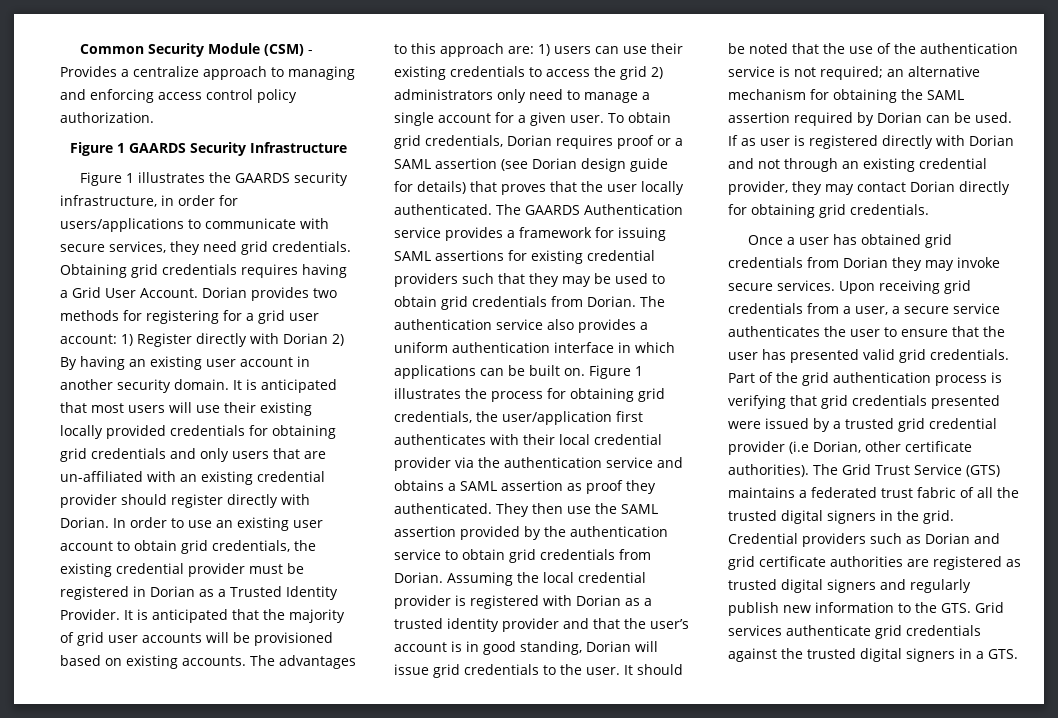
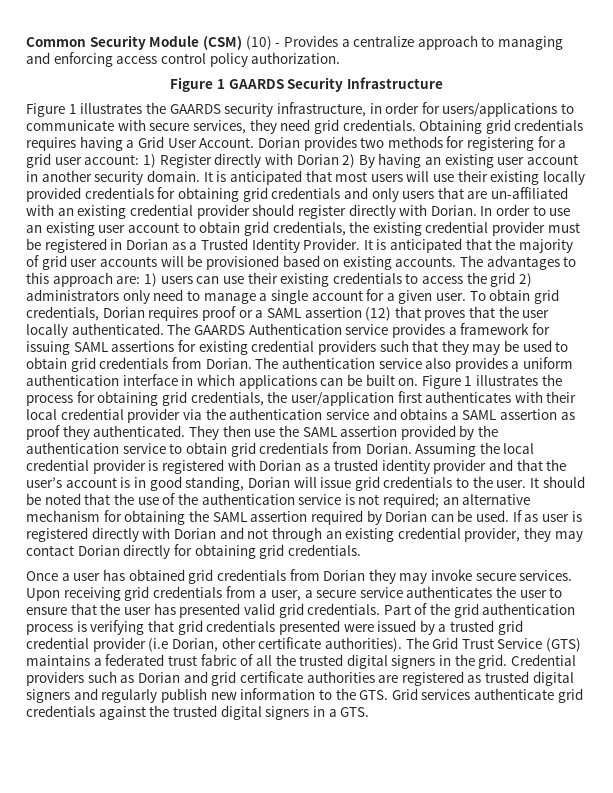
(304, 50) none -> [245,36,272,50] (10)
[501,158,668,172] [394,181,466,194] (see Dorian design guide for details) -> [365,307,392,321] (12)

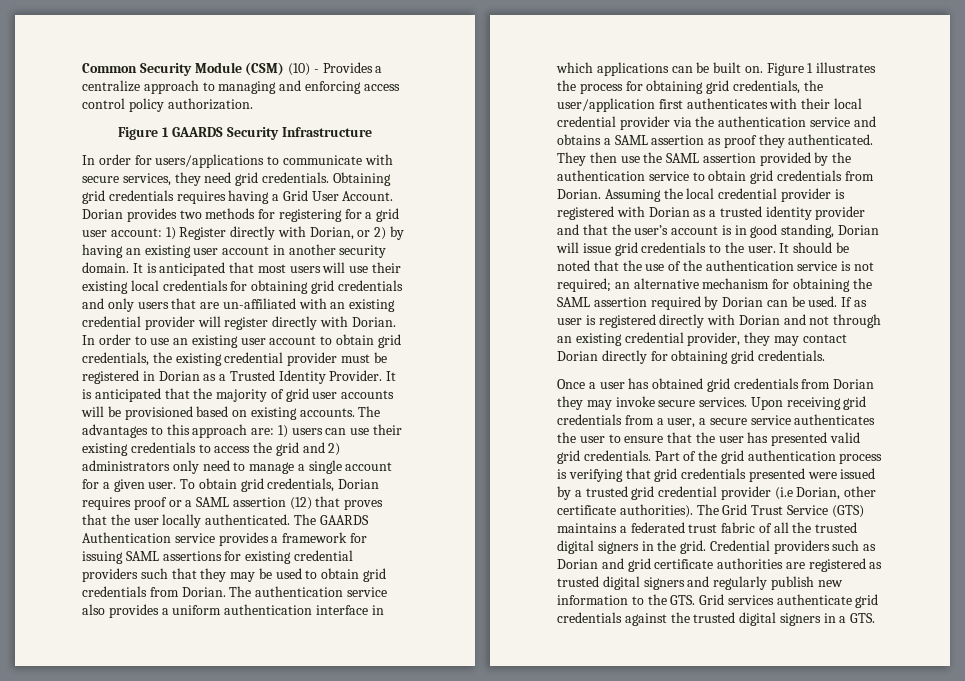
[26,102,382,117] Figure 1 illustrates the GAARDS security infrastructure, in -> [82,155,95,165] In
[296,154,375,168] Dorian 2) By -> [309,226,405,240] Dorian, or 2) by
[543,171,586,185] [26,187,81,202] locally provided -> [130,280,159,291] local
[252,204,295,216] should -> [197,316,221,327] will
(516, 279) none -> [302,442,325,453] and

